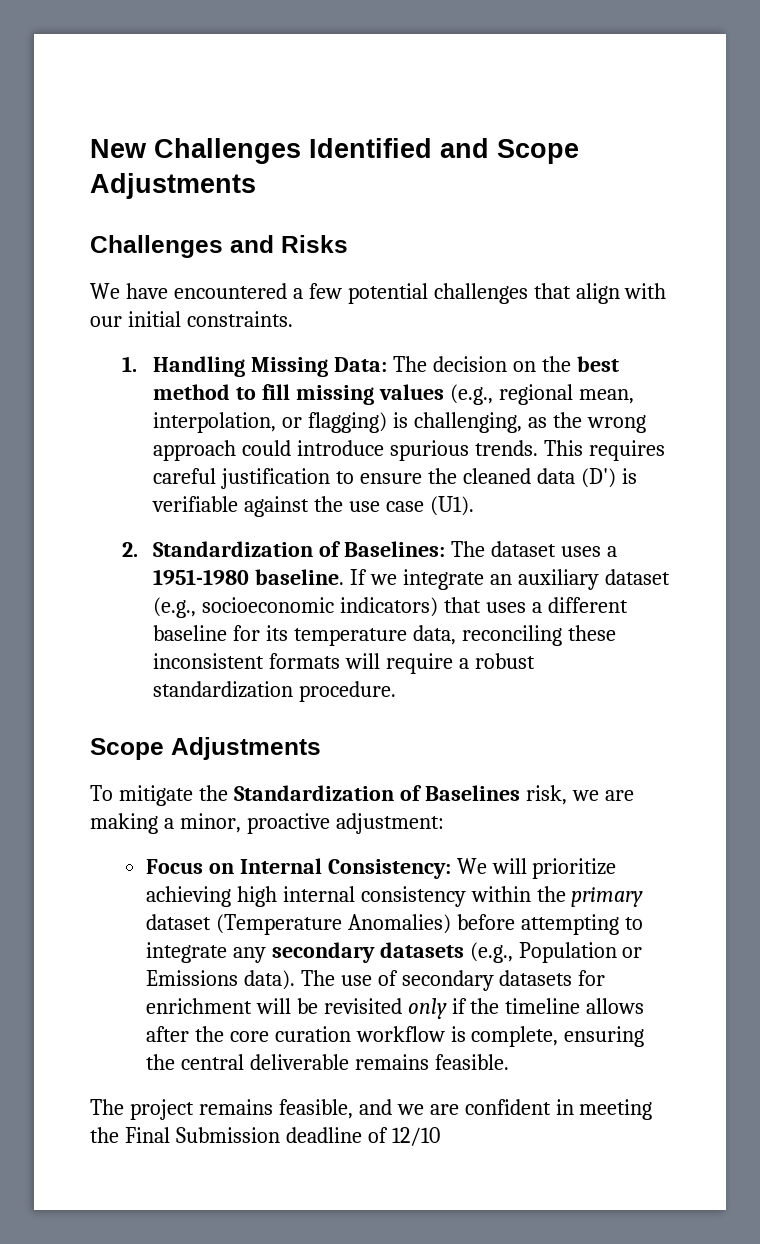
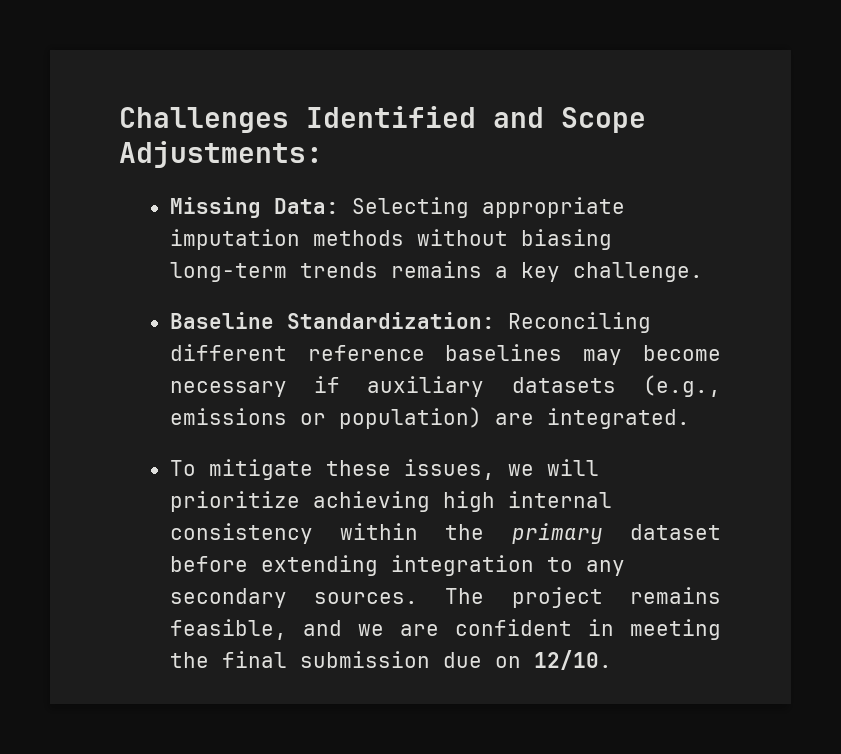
[90,139,147,158] New -> (119, 120) none
[90,173,256,199] [90,235,348,258] [90,283,667,304] [90,311,293,327] [121,356,619,377] [153,384,634,405] [153,412,646,433] [153,440,665,461] [153,468,637,489] [152,496,474,517] [121,541,617,557] [153,569,670,590] [153,597,628,618] [153,625,616,646] [153,653,535,674] [153,681,397,702] [90,737,321,760] [90,785,634,806] [90,813,444,834] [145,858,487,879] Adjustments // Challenges and Risks // We have encountered a few potential challenges that align with our initial constraints. // 1. Handling Missing Data: The decision on the best method to fill missing values (e.g., regional mean, interpolation, or flagging) is challenging, as the wrong approach could introduce spurious trends. This requires careful justification to ensure the cleaned data (D') is verifiable against the use case (U1). // 2. Standardization of Baselines: The dataset uses a 1951-1980 baseline. If we integrate an auxiliary dataset (e.g., socioeconomic indicators) that uses a different baseline for its temperature data, reconciling these inconsistent formats will require a robust standardization procedure. // Scope Adjustments // To mitigate the Standardization of Baselines risk, we are making a minor, proactive adjustment: // Focus on Internal Consistency: We -> [119,141,323,168] [169,197,625,218] [169,229,612,250] [169,261,703,282] [169,312,651,333] [169,344,721,365] [169,375,721,397] [169,407,690,429] [169,459,534,480] Adjustments: // Missing Data: Selecting appropriate imputation methods without biasing long-term trends remains a key challenge. // Baseline Standardization: Reconciling different reference baselines may become necessary if auxiliary datasets (e.g., emissions or population) are integrated. // To mitigate these issues, we
[215,914,643,935] [145,942,643,963] [145,970,606,991] [145,998,645,1019] [145,1026,645,1047] [145,1054,509,1070] (Temperature Anomalies) before attempting to integrate any secondary datasets (e.g., Population or Emissions data). The use of secondary datasets for enrichment will be revisited only if the timeline allows after the core curation workflow is complete, ensuring the central deliverable remains feasible. // -> [169,555,625,576] [169,588,419,608] before extending integration to any secondary sources.
[124,1127,440,1146] Final Submission deadline of 12/10 -> [221,650,612,670] final submission due on 12/10.

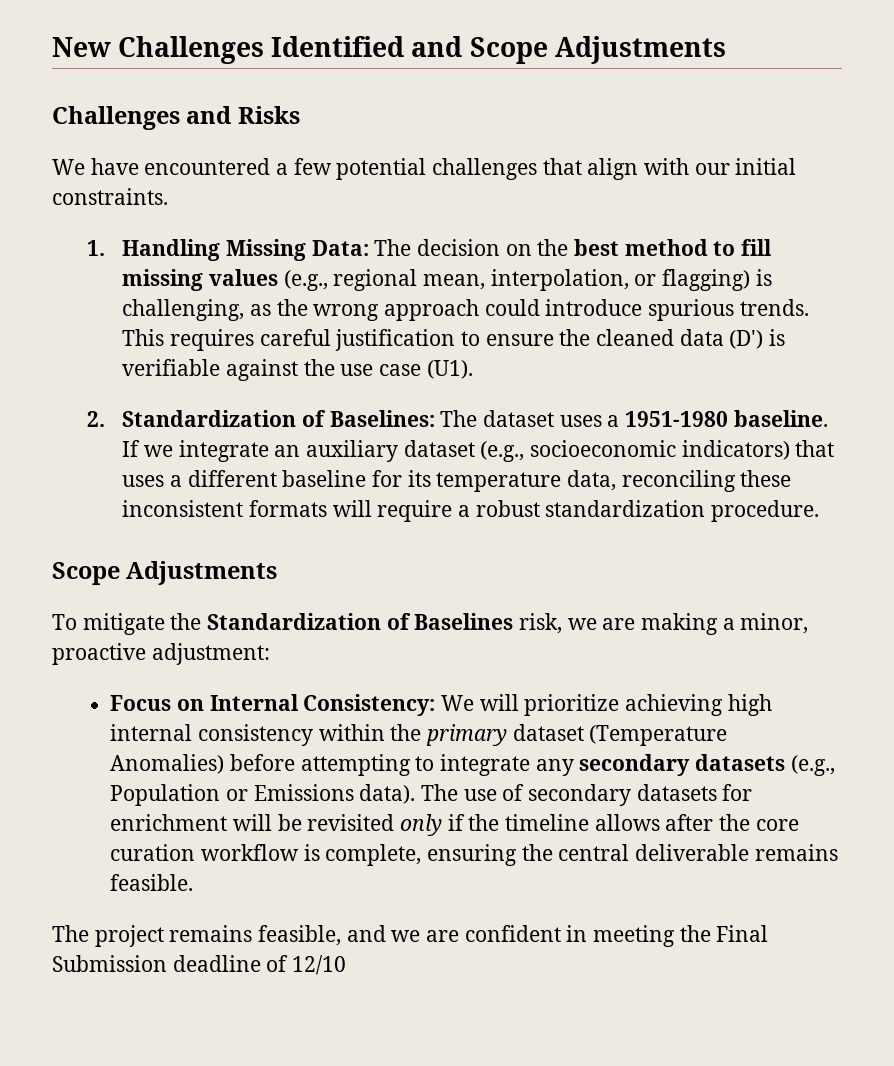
(119, 120) none -> [52,37,111,57] New
[119,141,323,168] [169,197,625,218] [169,229,612,250] [169,261,703,282] [169,312,651,333] [169,344,721,365] [169,375,721,397] [169,407,690,429] [169,459,534,480] Adjustments: // Missing Data: Selecting appropriate imputation methods without biasing long-term trends remains a key challenge. // Baseline Standardization: Reconciling different reference baselines may become necessary if auxiliary datasets (e.g., emissions or population) are integrated. // To mitigate these issues, we -> [554,36,726,64] [52,106,300,130] [52,158,797,180] [52,188,168,205] [87,239,773,261] [122,269,772,291] [122,299,809,321] [122,329,786,351] [122,359,473,381] [87,410,828,427] [122,440,835,462] [122,470,792,492] [122,500,820,522] [52,561,278,585] [52,613,809,635] [52,643,270,665] [110,694,474,716] Adjustments // Challenges and Risks // We have encountered a few potential challenges that align with our initial constraints. // 1. Handling Missing Data: The decision on the best method to fill missing values (e.g., regional mean, interpolation, or flagging) is challenging, as the wrong approach could introduce spurious trends. This requires careful justification to ensure the cleaned data (D') is verifiable against the use case (U1). // 2. Standardization of Baselines: The dataset uses a 1951-1980 baseline. If we integrate an auxiliary dataset (e.g., socioeconomic indicators) that uses a different baseline for its temperature data, reconciling these inconsistent formats will require a robust standardization procedure. // Scope Adjustments // To mitigate the Standardization of Baselines risk, we are making a minor, proactive adjustment: // Focus on Internal Consistency: We
[169,555,625,576] [169,588,419,608] before extending integration to any secondary sources. -> [589,725,728,746] [110,754,835,776] [110,784,753,806] [110,814,799,836] [110,844,838,866] [110,874,194,891] (Temperature Anomalies) before attempting to integrate any secondary datasets (e.g., Population or Emissions data). The use of secondary datasets for enrichment will be revisited only if the timeline allows after the core curation workflow is complete, ensuring the central deliverable remains feasible. //
[221,650,612,670] final submission due on 12/10. -> [716,925,769,942] [52,955,347,975] Final Submission deadline of 12/10

